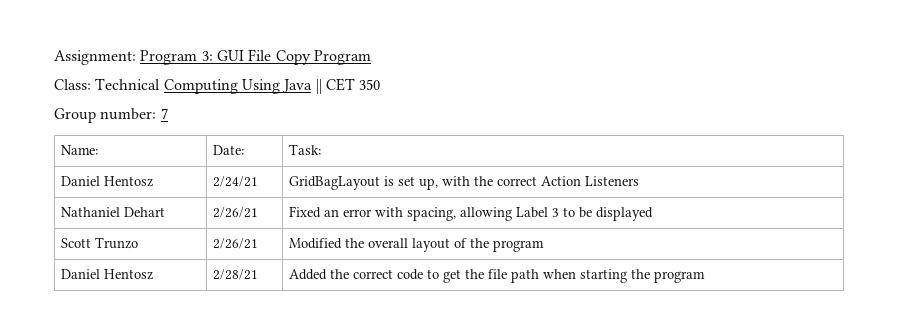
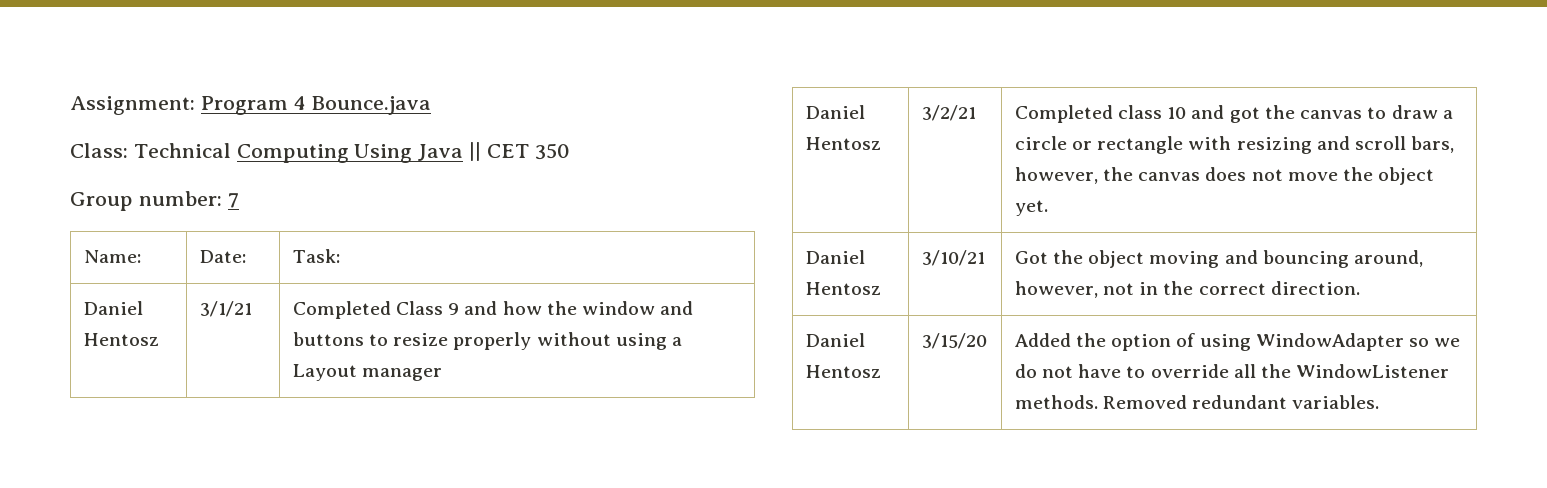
[201,49,371,65] 3: GUI File Copy Program -> [293,96,432,115] 4 Bounce.java
[213,176,259,187] [289,176,640,190] [61,207,166,217] [213,207,259,218] [289,206,654,221] [61,237,139,249] [213,238,259,249] [289,238,545,252] [61,269,154,280] [213,269,259,280] [289,269,706,283] 2/24/21 | GridBagLayout is set up, with the correct Action Listeners // Nathaniel Dehart | 2/26/21 | Fixed an error with spacing, allowing Label 3 to be displayed // Scott Trunzo | 2/26/21 | Modified the overall layout of the program // Daniel Hentosz | 2/28/21 | Added the correct code to get the file path when starting the program -> [199,301,252,317] [292,301,694,319] [292,332,683,350] [292,364,442,381] [805,105,865,119] [805,137,881,150] [921,105,976,121] [1014,105,1453,123] [1014,136,1455,154] [1014,167,1435,185] [1014,200,1048,216] [805,250,865,264] [805,282,881,295] [921,250,985,266] [1014,250,1424,268] [1014,281,1360,298] [805,333,865,347] [805,365,881,378] [921,333,987,349] [1014,333,1461,351] [1014,364,1450,378] [1014,395,1380,409] 3/1/21 | Completed Class 9 and how the window and buttons to resize properly without using a Layout manager // Daniel Hentosz | 3/2/21 | Completed class 10 and got the canvas to draw a circle or rectangle with resizing and scroll bars, however, the canvas does not move the object yet. // Daniel Hentosz | 3/10/21 | Got the object moving and bouncing around, however, not in the correct direction. // Daniel Hentosz | 3/15/20 | Added the option of using WindowAdapter so we do not have to override all the WindowListener methods. Removed redundant variables.

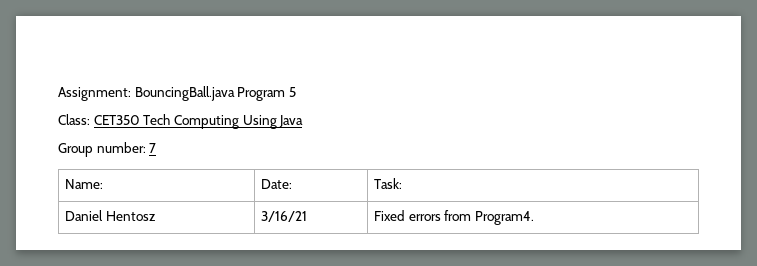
[200,96,432,115] Program 4 Bounce.java -> [134,86,296,101] BouncingBall.java Program 5
[133,143,231,158] Technical -> [93,114,171,125] CET350 Tech
[469,142,570,161] || CET 350 -> (304, 121) none
[199,301,252,317] [292,301,694,319] [292,332,683,350] [292,364,442,381] [805,105,865,119] [805,137,881,150] [921,105,976,121] [1014,105,1453,123] [1014,136,1455,154] [1014,167,1435,185] [1014,200,1048,216] [805,250,865,264] [805,282,881,295] [921,250,985,266] [1014,250,1424,268] [1014,281,1360,298] [805,333,865,347] [805,365,881,378] [921,333,987,349] [1014,333,1461,351] [1014,364,1450,378] [1014,395,1380,409] 3/1/21 | Completed Class 9 and how the window and buttons to resize properly without using a Layout manager // Daniel Hentosz | 3/2/21 | Completed class 10 and got the canvas to draw a circle or rectangle with resizing and scroll bars, however, the canvas does not move the object yet. // Daniel Hentosz | 3/10/21 | Got the object moving and bouncing around, however, not in the correct direction. // Daniel Hentosz | 3/15/20 | Added the option of using WindowAdapter so we do not have to override all the WindowListener methods. Removed redundant variables. -> [261,211,308,222] [374,210,534,225] 3/16/21 | Fixed errors from Program4.

